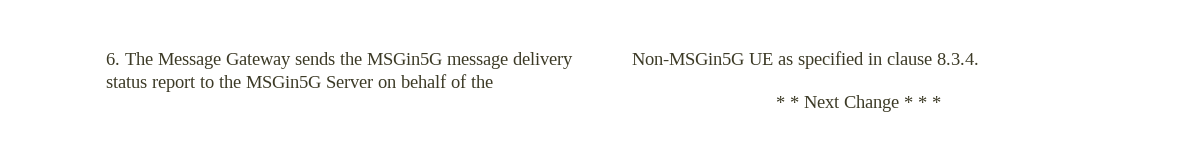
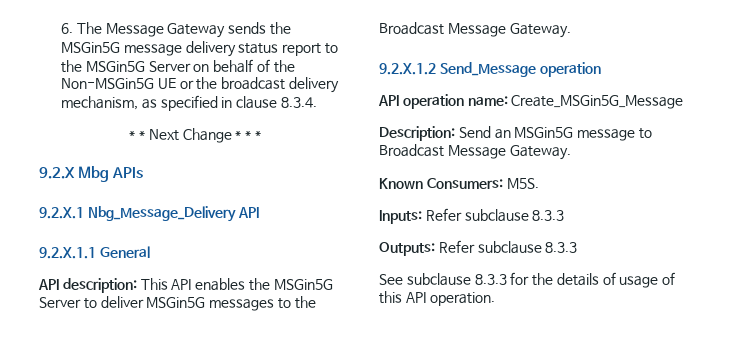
(773, 59) none -> [179,77,339,93] [60,96,138,110] or the broadcast delivery mechanism,
(941, 102) none -> [39,166,143,182] [39,206,259,222] [39,246,150,259] [38,278,333,293] [39,296,316,311] [379,22,571,38] [379,62,601,77] [378,94,684,109] [379,126,652,141] [379,144,571,160] [379,178,539,189] [379,208,565,224] [379,240,578,256] [379,272,676,288] [379,291,495,306] // 9.2.X Mbg APIs // 9.2.X.1 Nbg_Message_Delivery API // 9.2.X.1.1 General // API description: This API enables the MSGin5G Server to deliver MSGin5G messages to the Broadcast Message Gateway. // 9.2.X.1.2 Send_Message operation // API operation name: Create_MSGin5G_Message // Description: Send an MSGin5G message to Broadcast Message Gateway. // Known Consumers: M5S. // Inputs: Refer subclause 8.3.3 // Outputs: Refer subclause 8.3.3 // See subclause 8.3.3 for the details of usage of this API operation.

